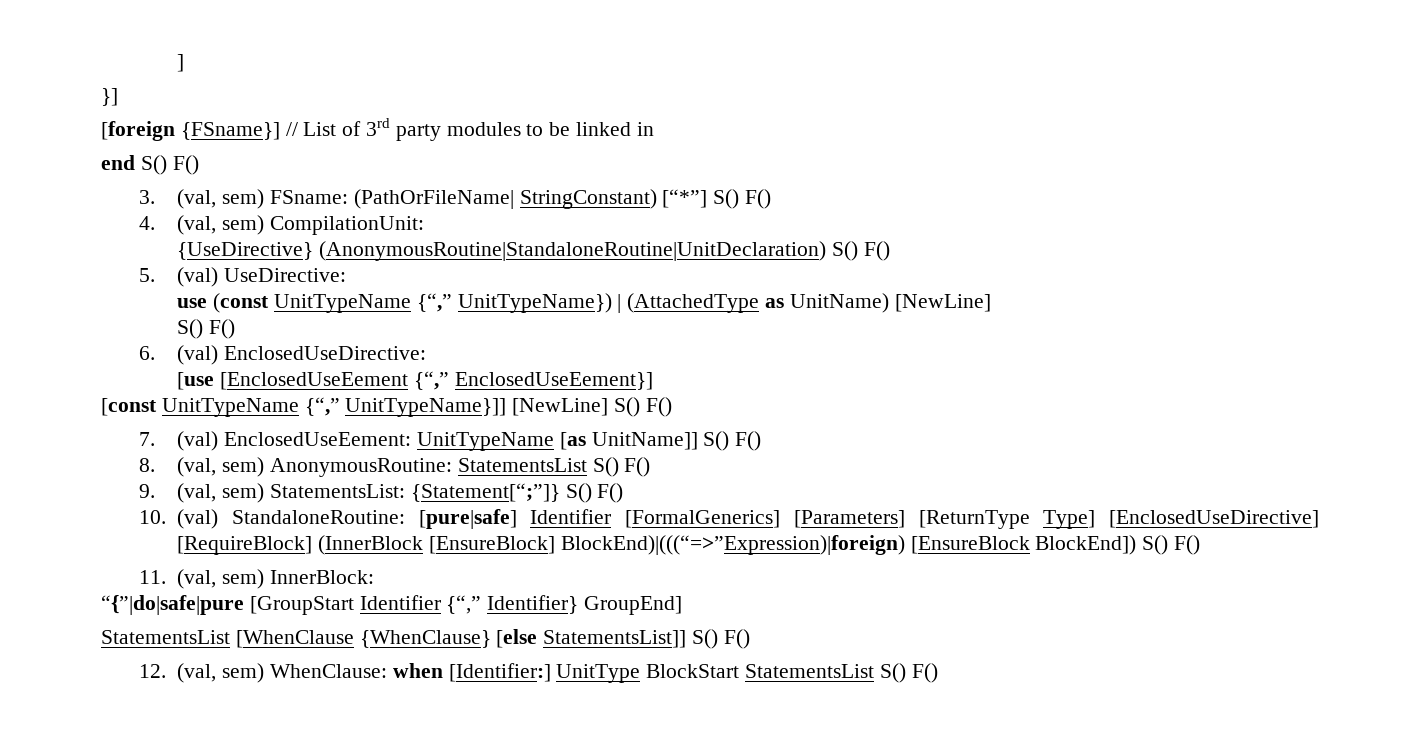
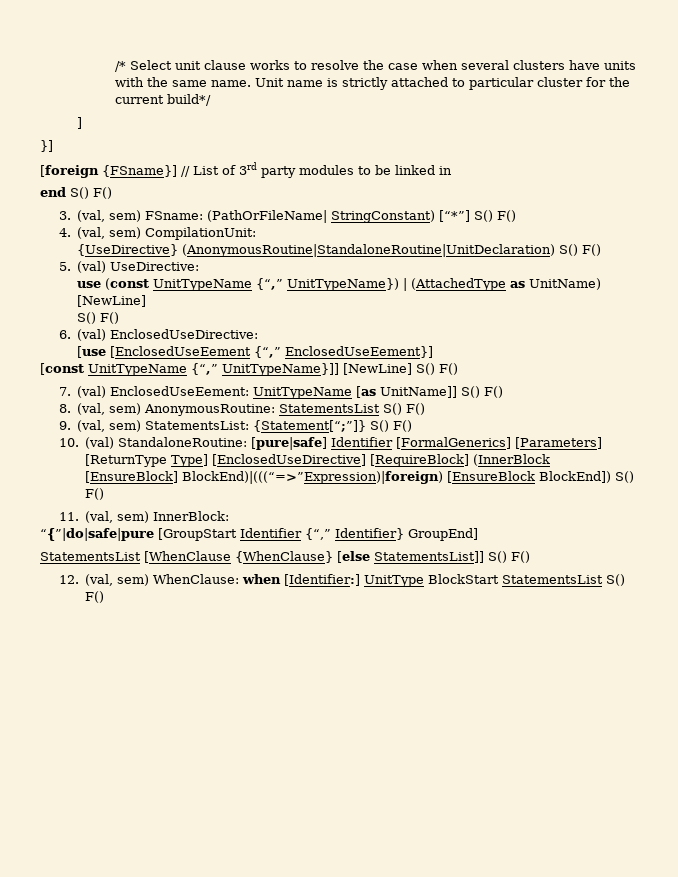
(177, 63) none -> [114,60,636,72] [114,77,630,90] [114,94,211,106] /* Select unit clause works to resolve the case when several clusters have units with the same name. Unit name is strictly attached to particular cluster for the current build*/ //

